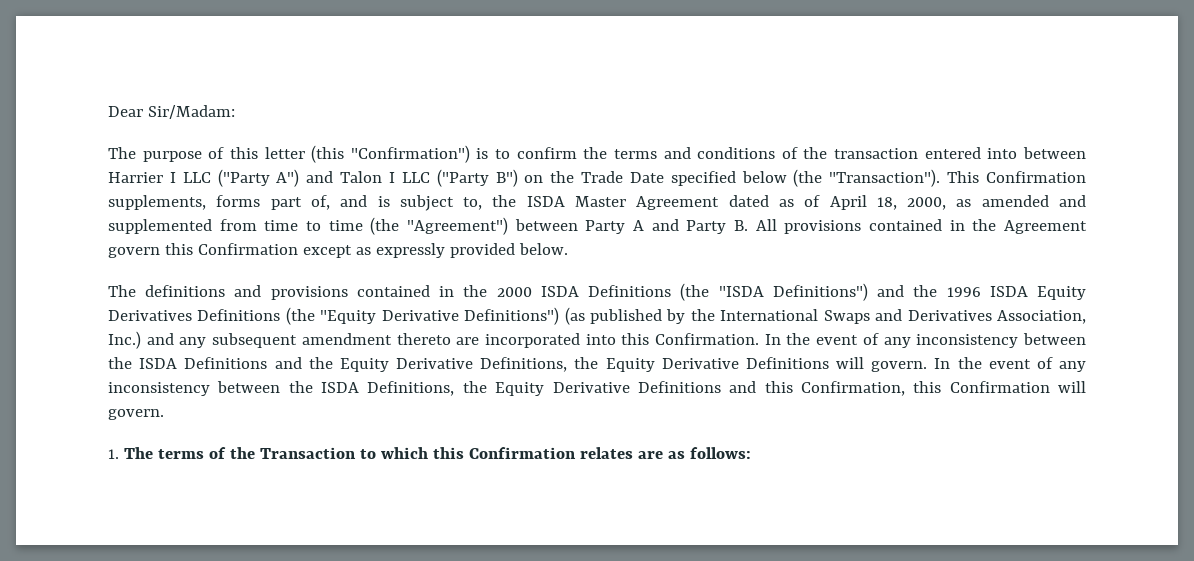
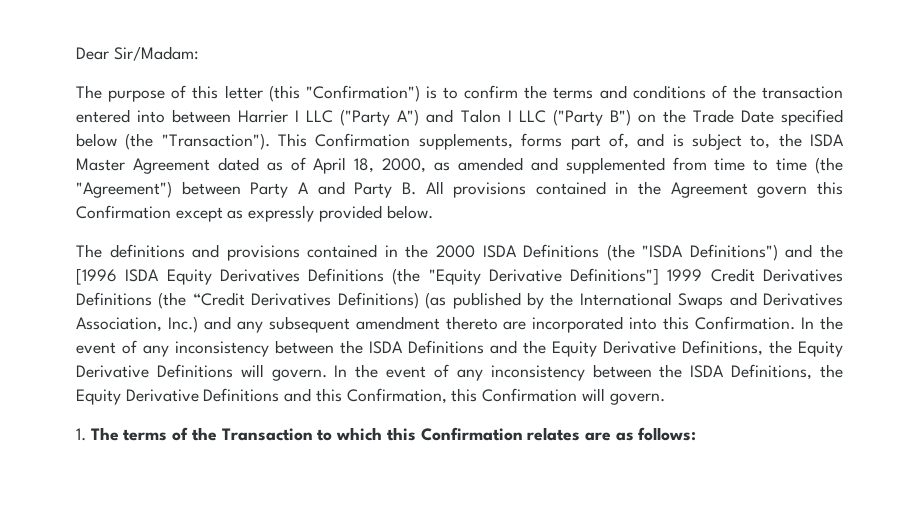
[946,287,981,297] 1996 -> [76,268,117,285] [1996
[464,307,560,325] Definitions") -> [570,268,843,285] [76,292,419,309] Definitions"] 1999 Credit Derivatives Definitions (the “Credit Derivatives Definitions)

